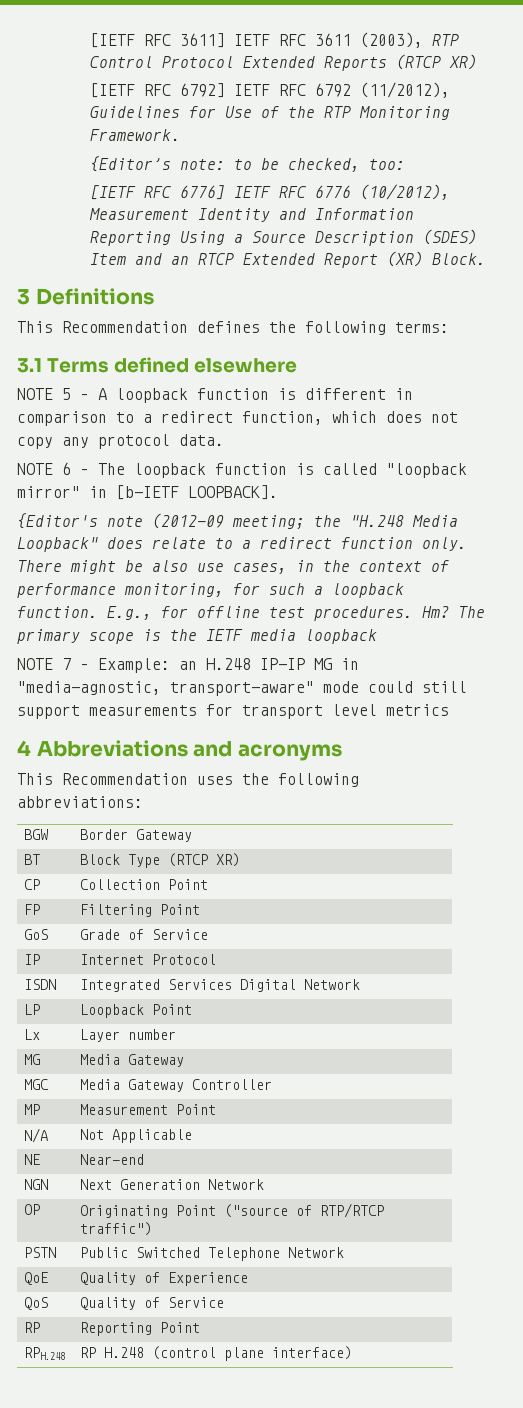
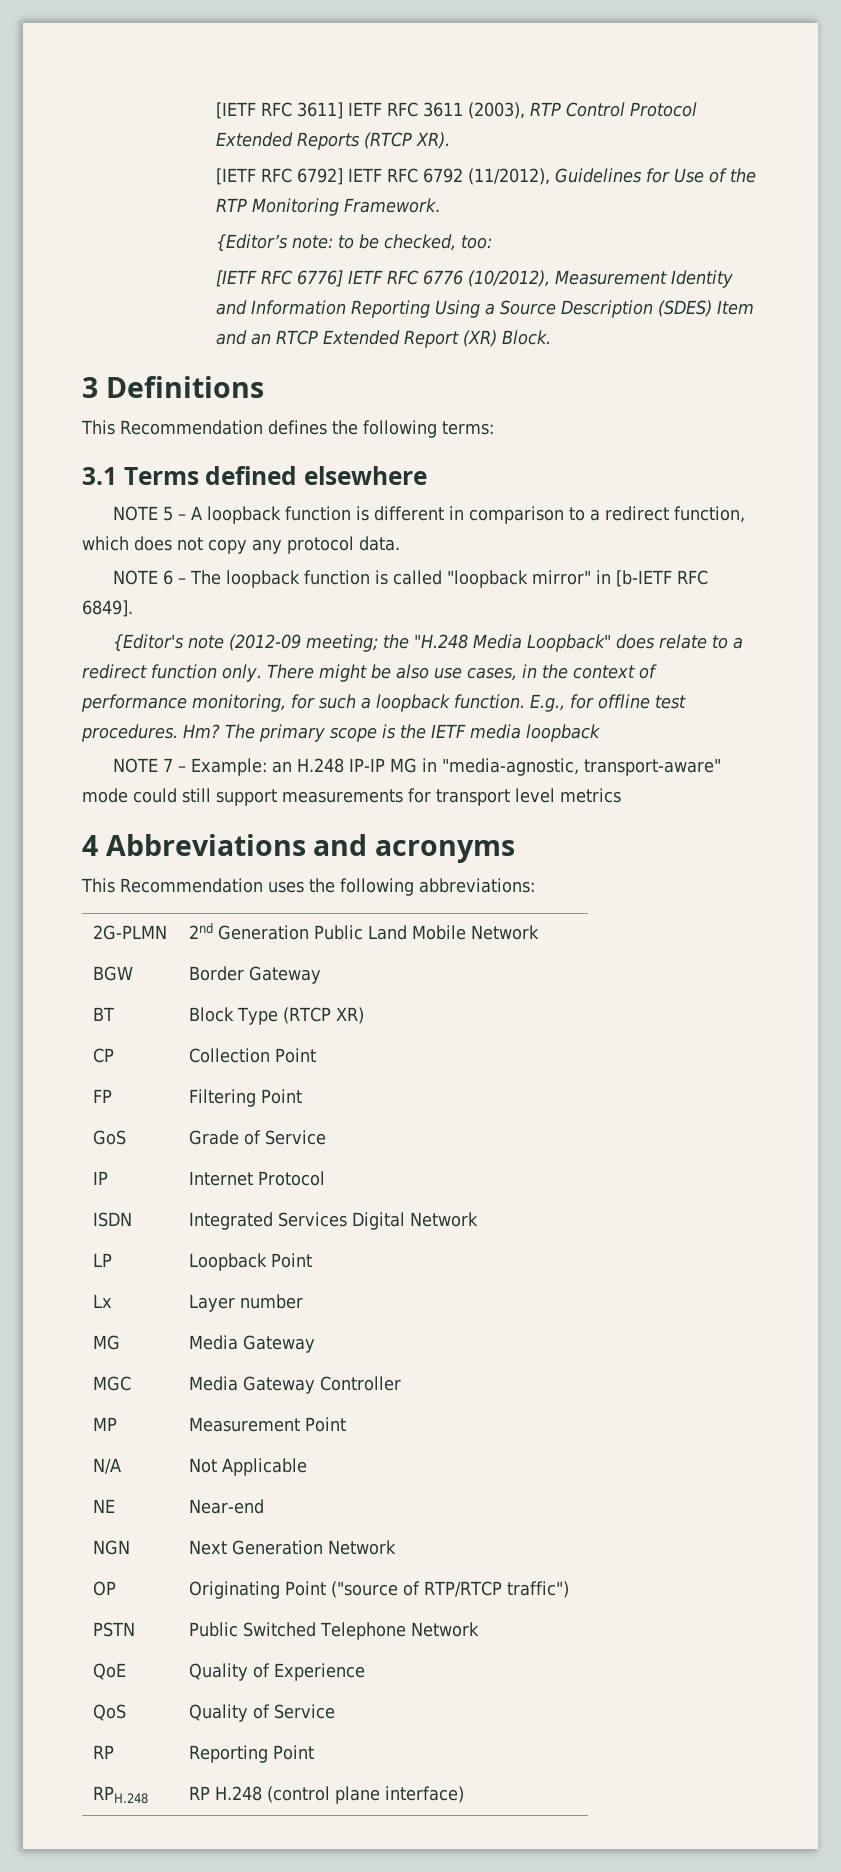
[449,54,478,70] XR) -> [416,132,451,149] XR).
[188,485,278,500] LOOPBACK]. -> [677,570,709,585] [82,600,133,617] RFC 6849].
(143, 802) none -> [92,925,167,940] [188,923,539,940] // 2G-PLMN | 2nd Generation Public Land Mobile Network

